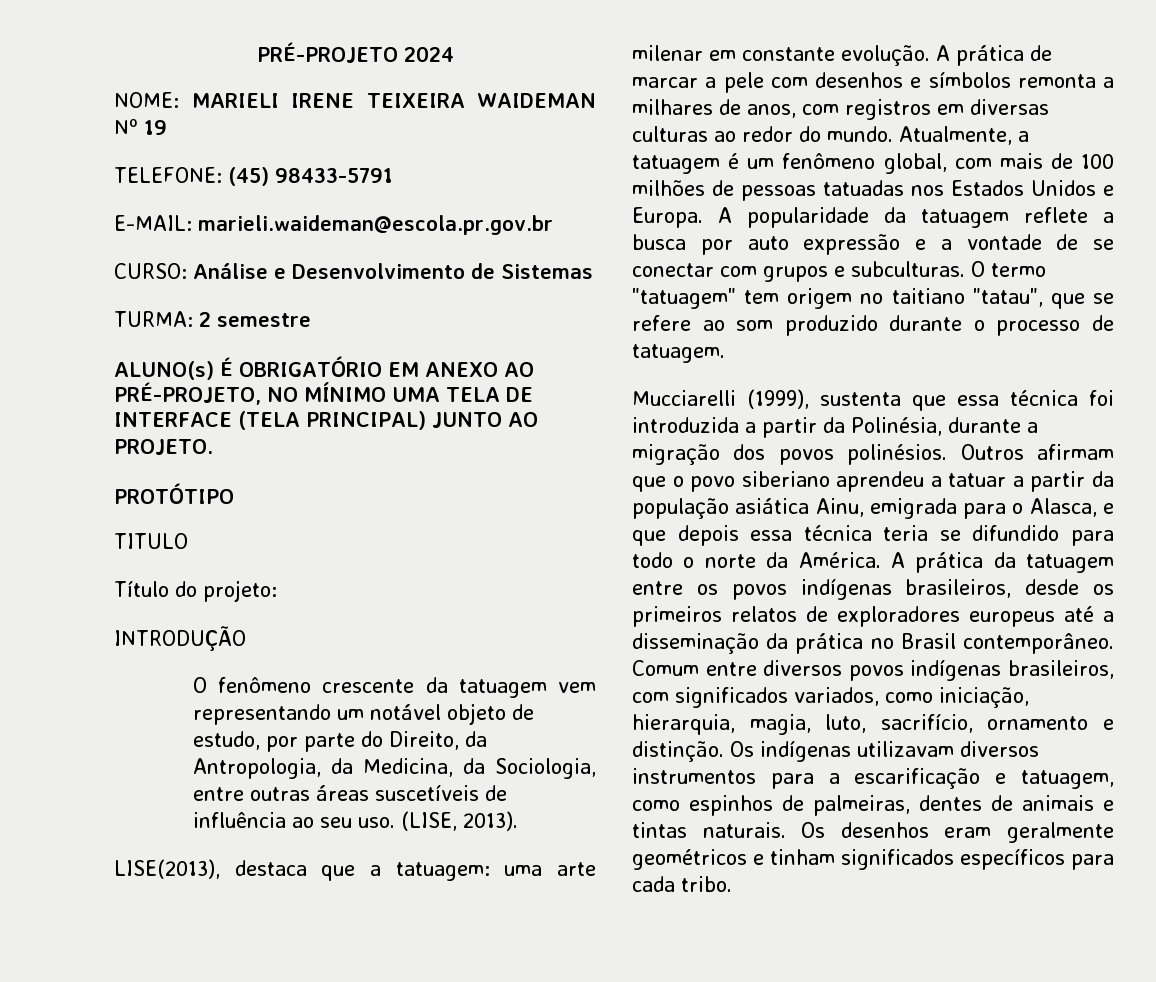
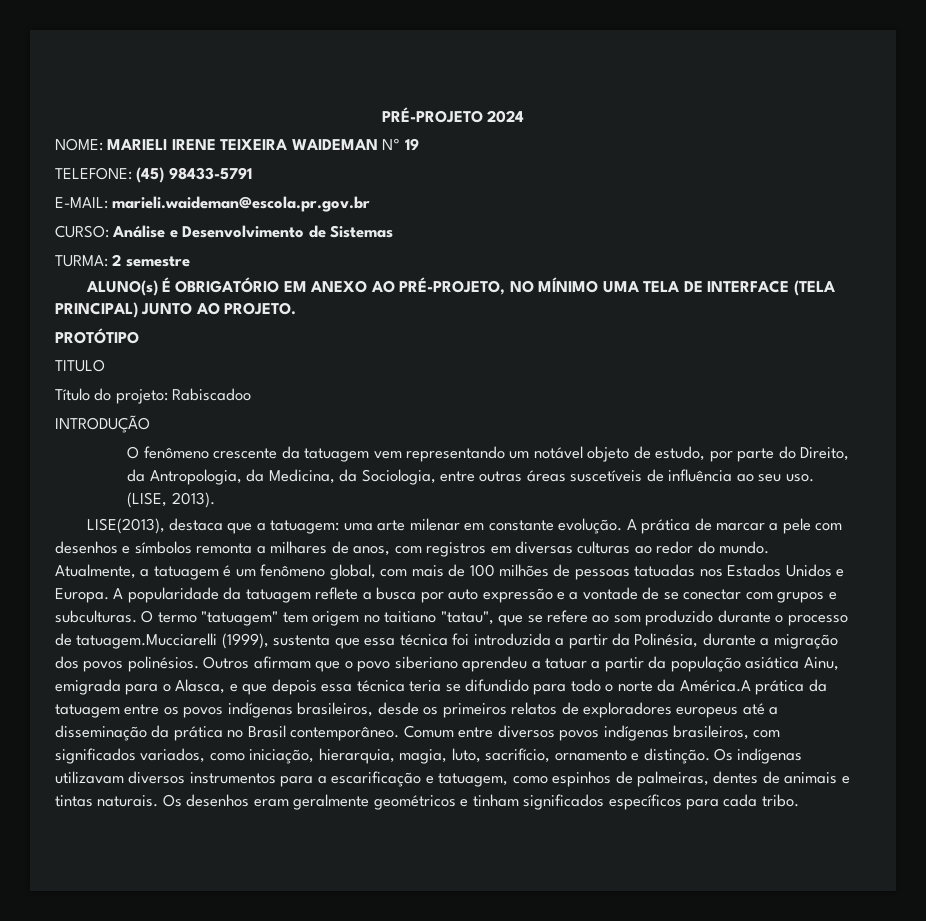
(277, 591) none -> [172,388,252,401] Rabiscadoo
[632,344,725,363] [632,390,736,406] tatuagem. // Mucciarelli -> [76,633,218,649] tatuagem.Mucciarelli
[798,552,905,568] América. A -> [679,680,751,692] América.A

